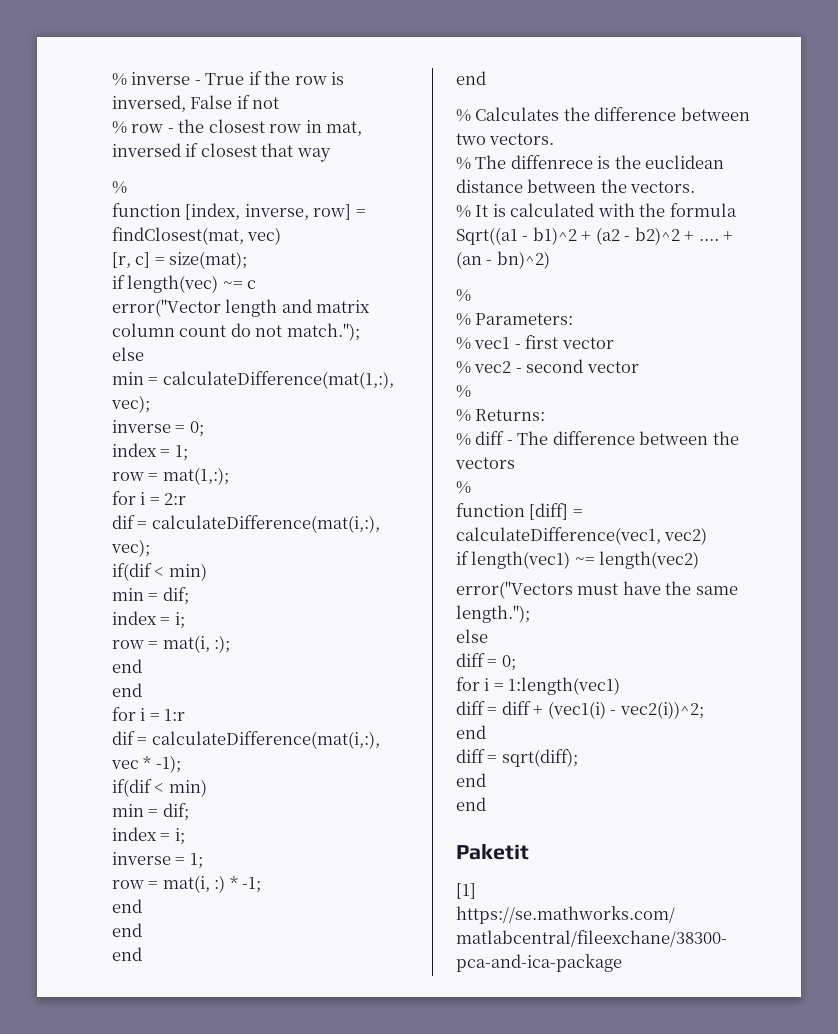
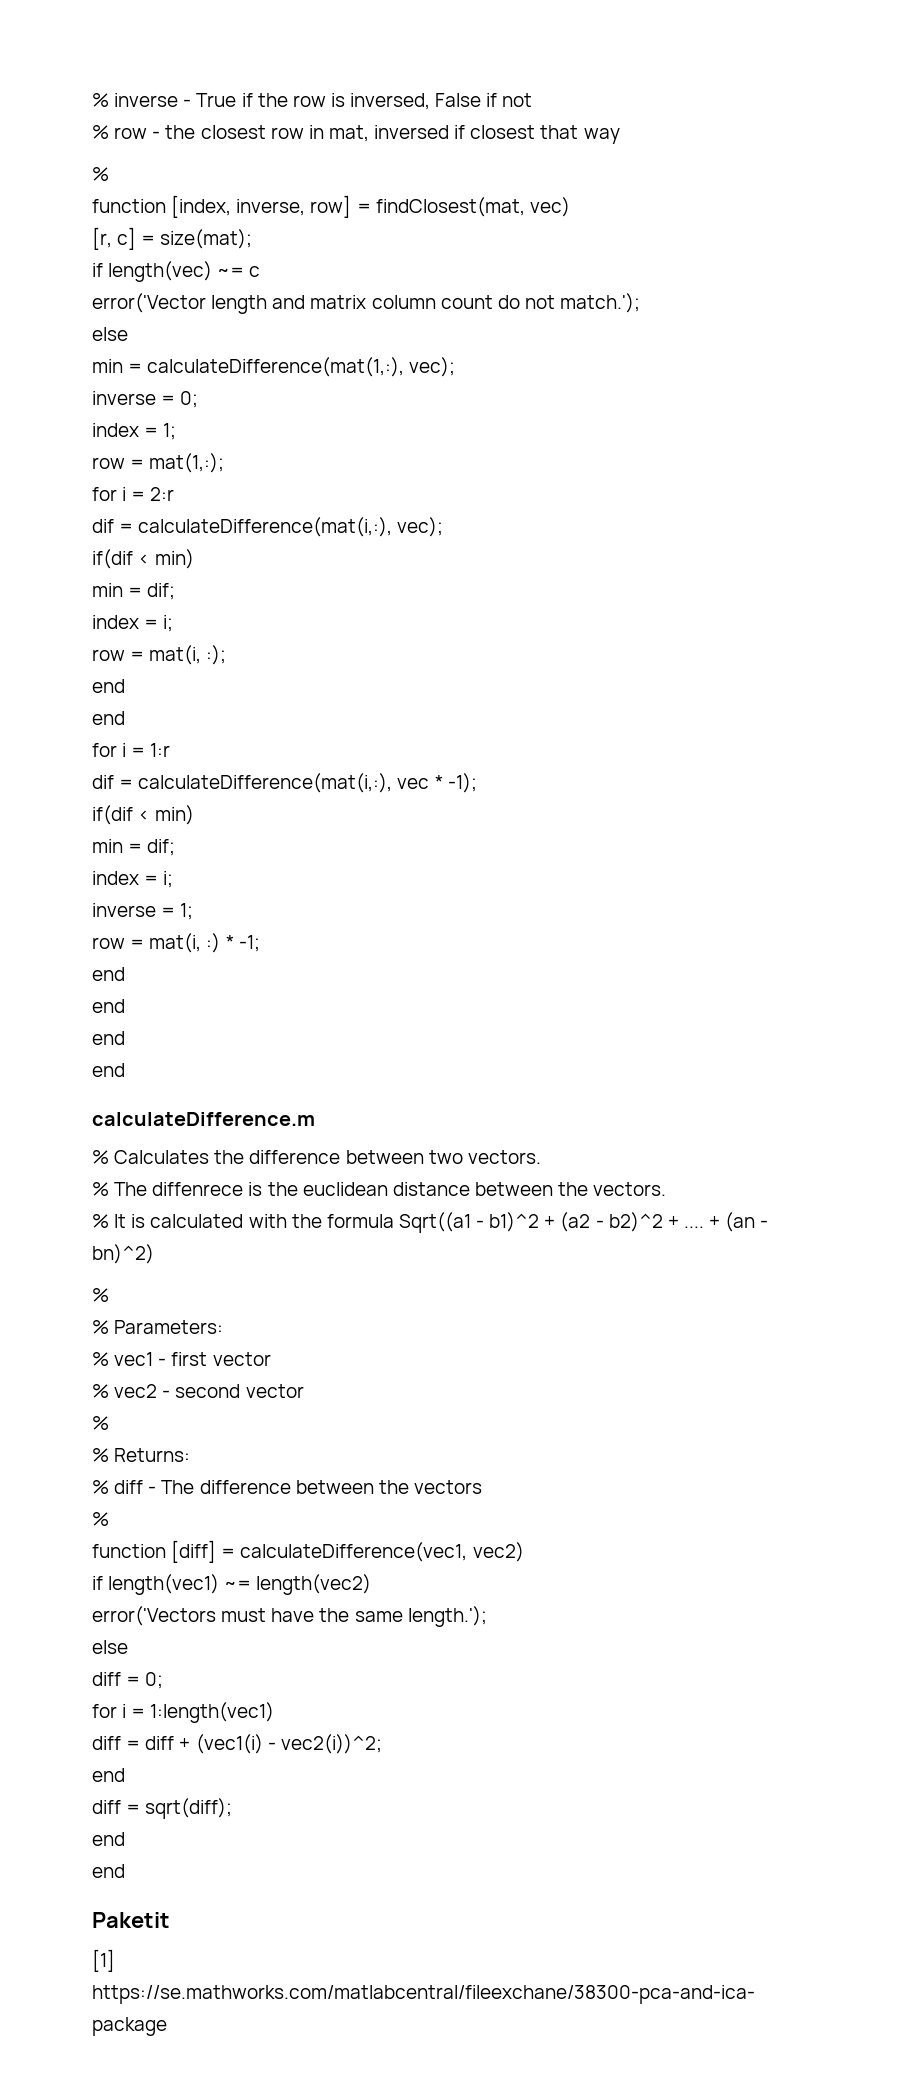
[112,299,221,317] error("Vector -> [92,293,206,313] error('Vector
[286,323,360,341] match."); -> [560,293,641,313] match.');
(486, 78) none -> [92,1112,315,1126] // calculateDifference.m
[456,581,573,599] error("Vectors -> [92,1606,216,1626] error('Vectors
[456,605,530,623] length."); -> [407,1606,487,1627] length.');

